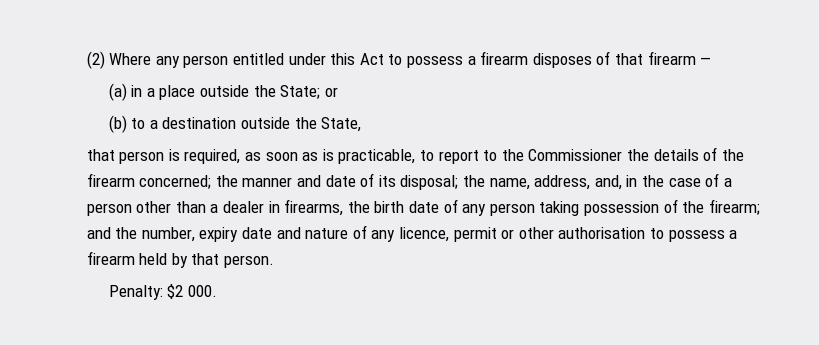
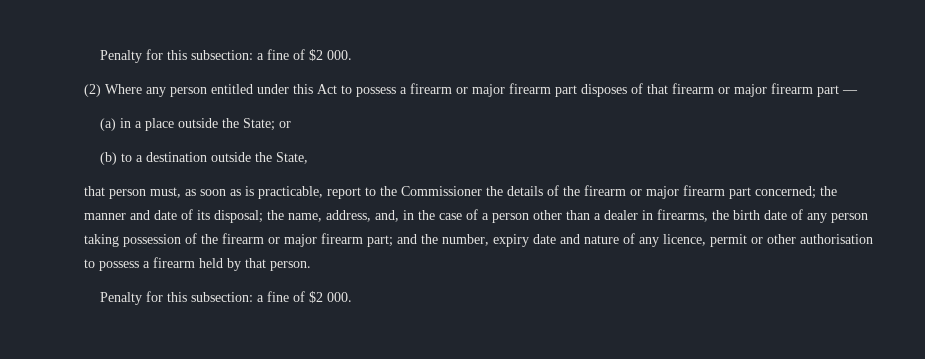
(86, 60) none -> [99,49,352,63] Penalty for this subsection: a fine of $2 000. //
[532,51,696,68] disposes of that firearm -> [455,83,839,97] or major firearm part disposes of that firearm or major firearm part
[168,149,241,164] is required, -> [149,187,181,198] must,
[420,150,435,161] to -> (323, 192) none
(135, 180) none -> [629,185,751,199] or major firearm part
[708,199,760,215] firearm; -> [221,233,393,247] firearm or major firearm part;
[108,285,163,300] Penalty: -> [99,291,305,305] Penalty for this subsection: a fine of

